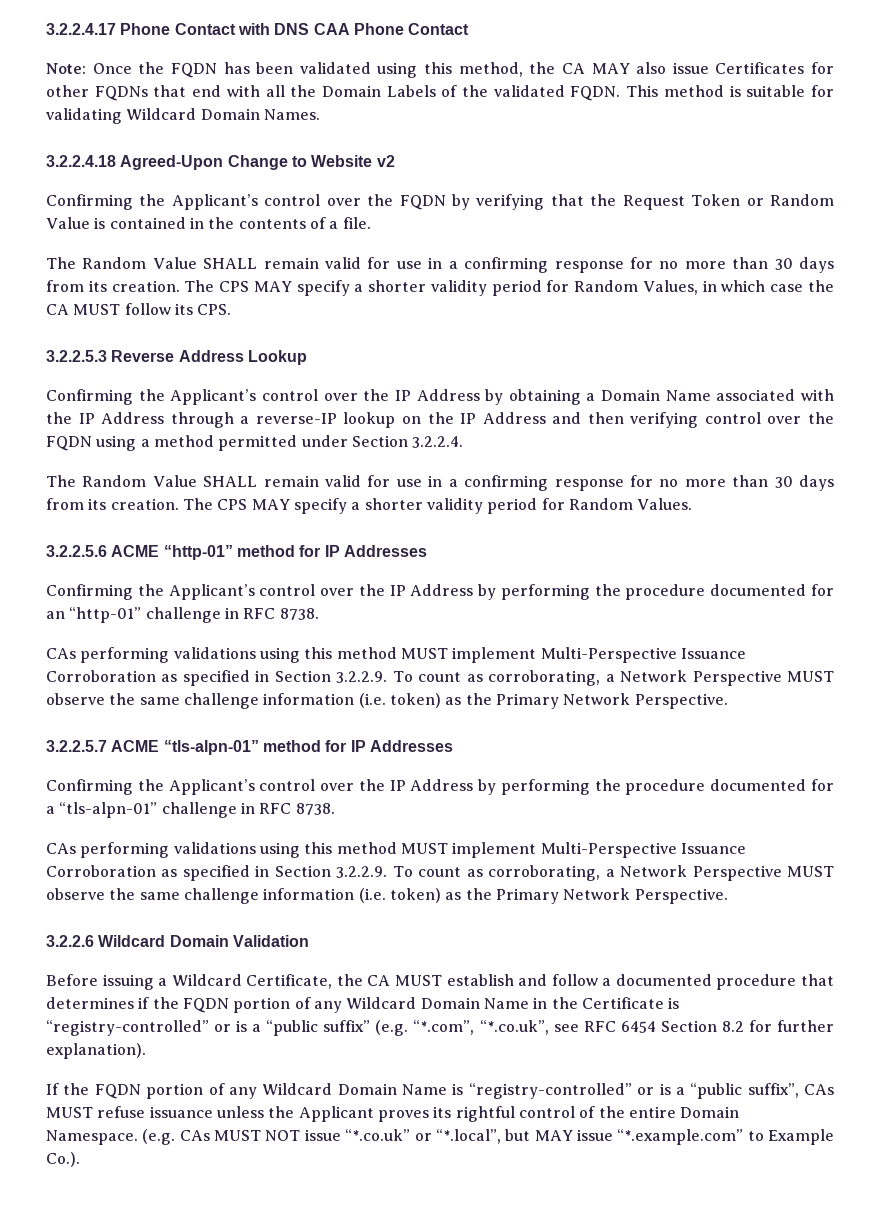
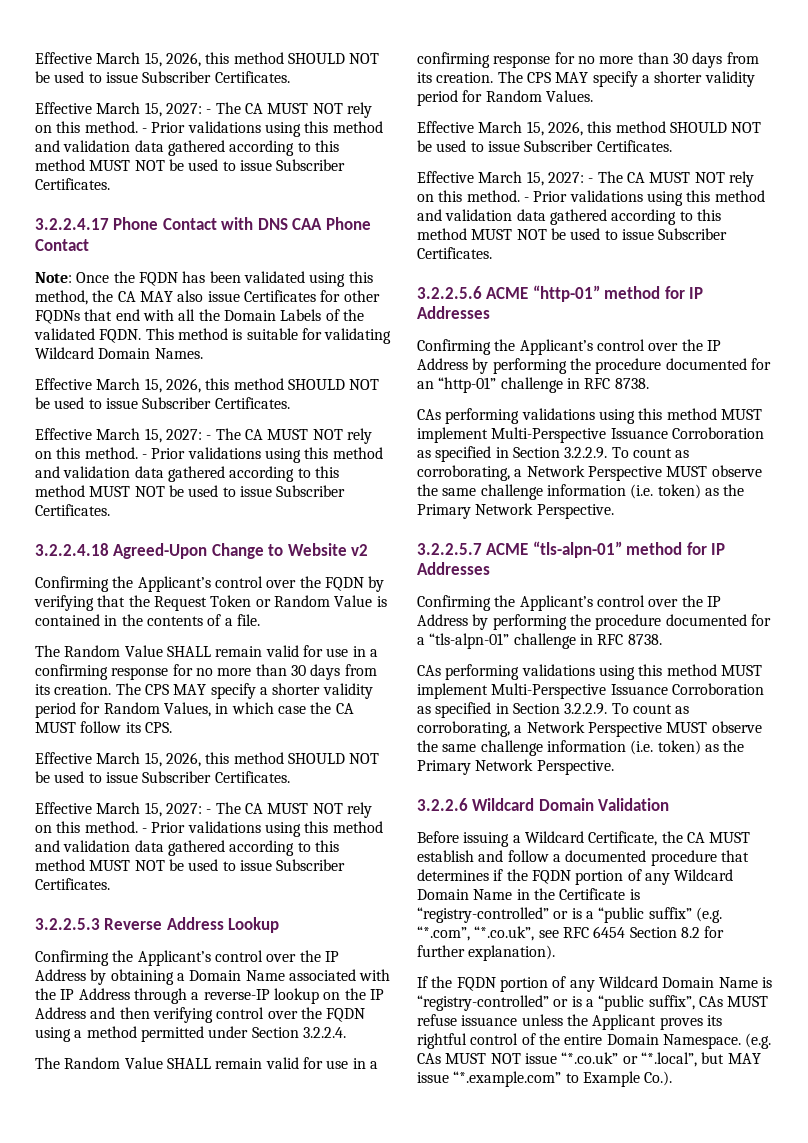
(46, 29) none -> [35,52,380,67] [35,71,290,83] [35,102,372,118] [35,121,383,137] [35,140,339,156] [35,159,346,171] [35,178,110,190] Effective March 15, 2026, this method SHOULD NOT be used to issue Subscriber Certificates. // Effective March 15, 2027: - The CA MUST NOT rely on this method. - Prior validations using this method and validation data gathered according to this method MUST NOT be used to issue Subscriber Certificates. //
(320, 114) none -> [35,378,380,393] [35,397,290,409] [35,428,372,444] [35,447,383,463] [35,466,339,482] [35,485,346,497] [35,504,110,516] // Effective March 15, 2026, this method SHOULD NOT be used to issue Subscriber Certificates. // Effective March 15, 2027: - The CA MUST NOT rely on this method. - Prior validations using this method and validation data gathered according to this method MUST NOT be used to issue Subscriber Certificates.
(232, 309) none -> [35,752,380,767] [35,771,290,783] [35,802,372,818] [35,821,383,837] [35,840,339,856] [35,859,346,871] [35,878,110,890] // Effective March 15, 2026, this method SHOULD NOT be used to issue Subscriber Certificates. // Effective March 15, 2027: - The CA MUST NOT rely on this method. - Prior validations using this method and validation data gathered according to this method MUST NOT be used to issue Subscriber Certificates.
(693, 504) none -> [417,121,762,136] [417,140,672,152] [417,171,754,187] [417,190,765,206] [417,209,721,225] [417,228,728,240] [417,247,492,259] // Effective March 15, 2026, this method SHOULD NOT be used to issue Subscriber Certificates. // Effective March 15, 2027: - The CA MUST NOT rely on this method. - Prior validations using this method and validation data gathered according to this method MUST NOT be used to issue Subscriber Certificates.

